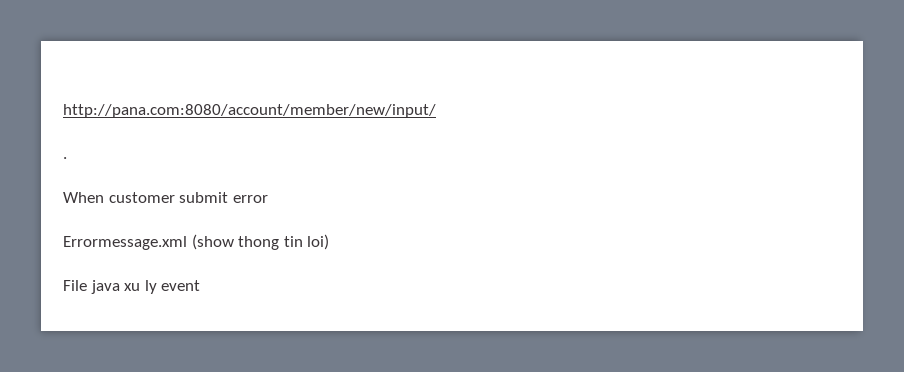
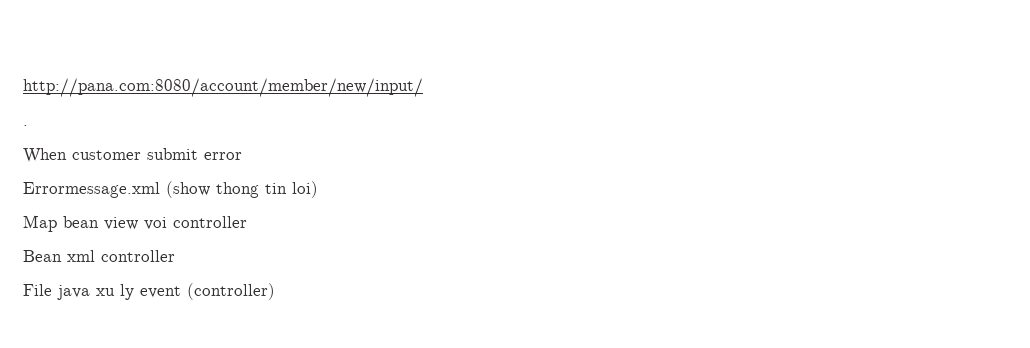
(330, 242) none -> [23,215,247,232] [23,250,175,262] // Map bean view voi controller // Bean xml controller
(201, 285) none -> [187,283,275,300] (controller)

